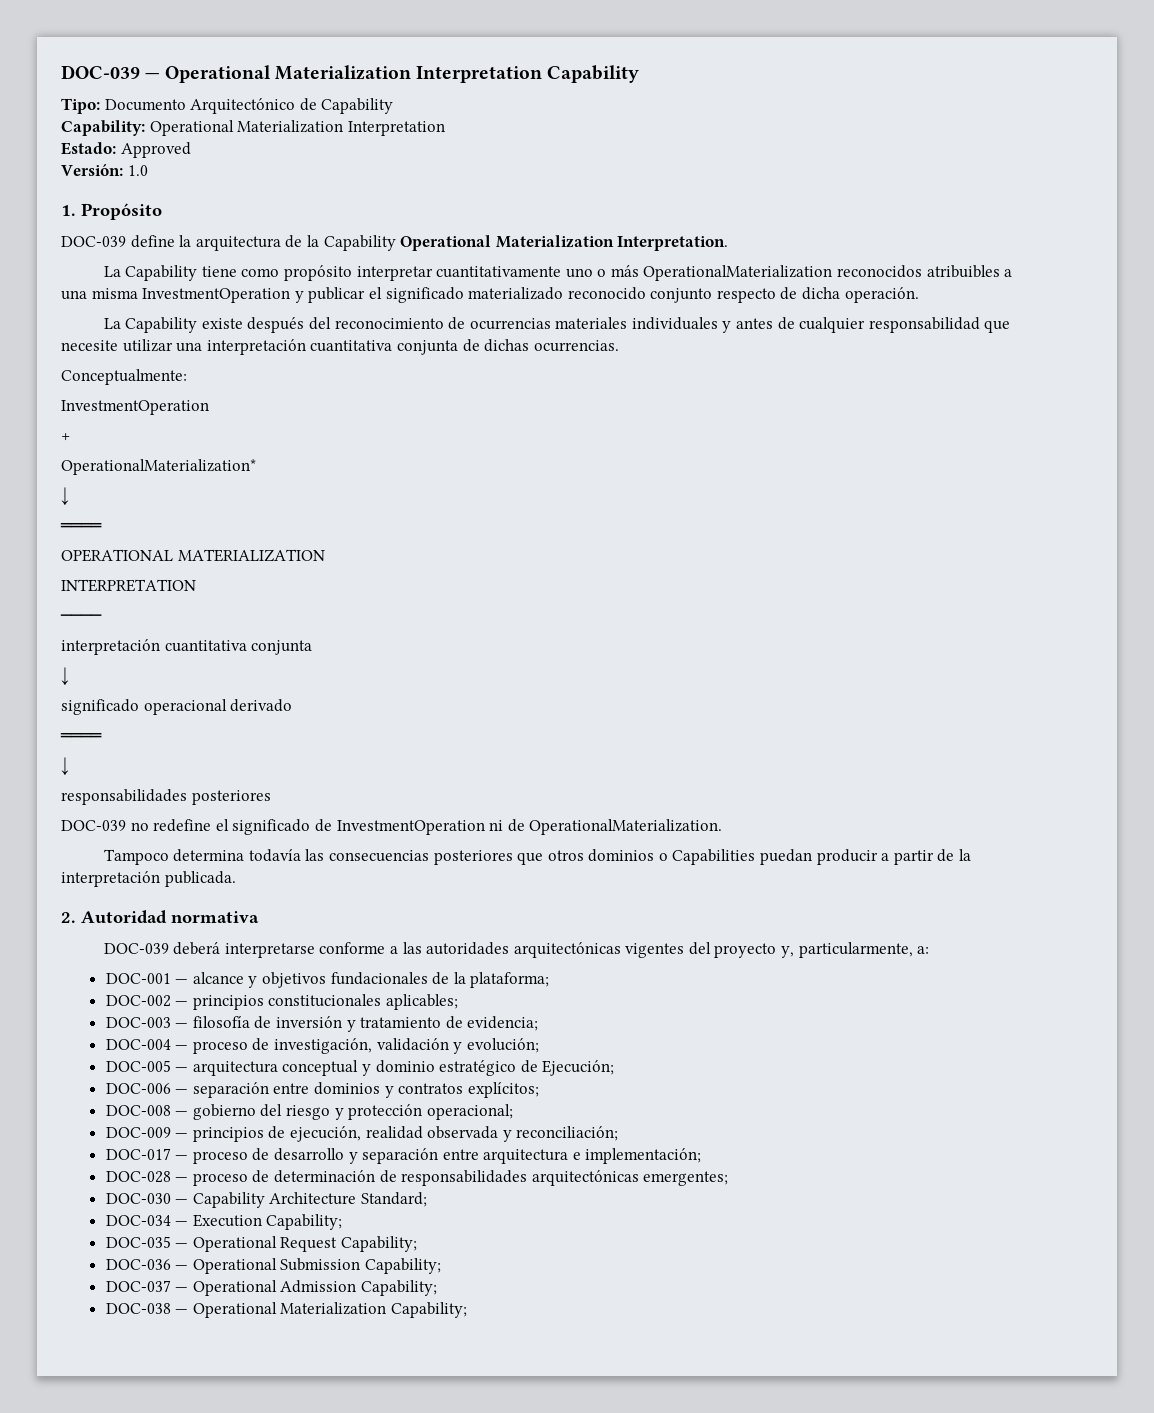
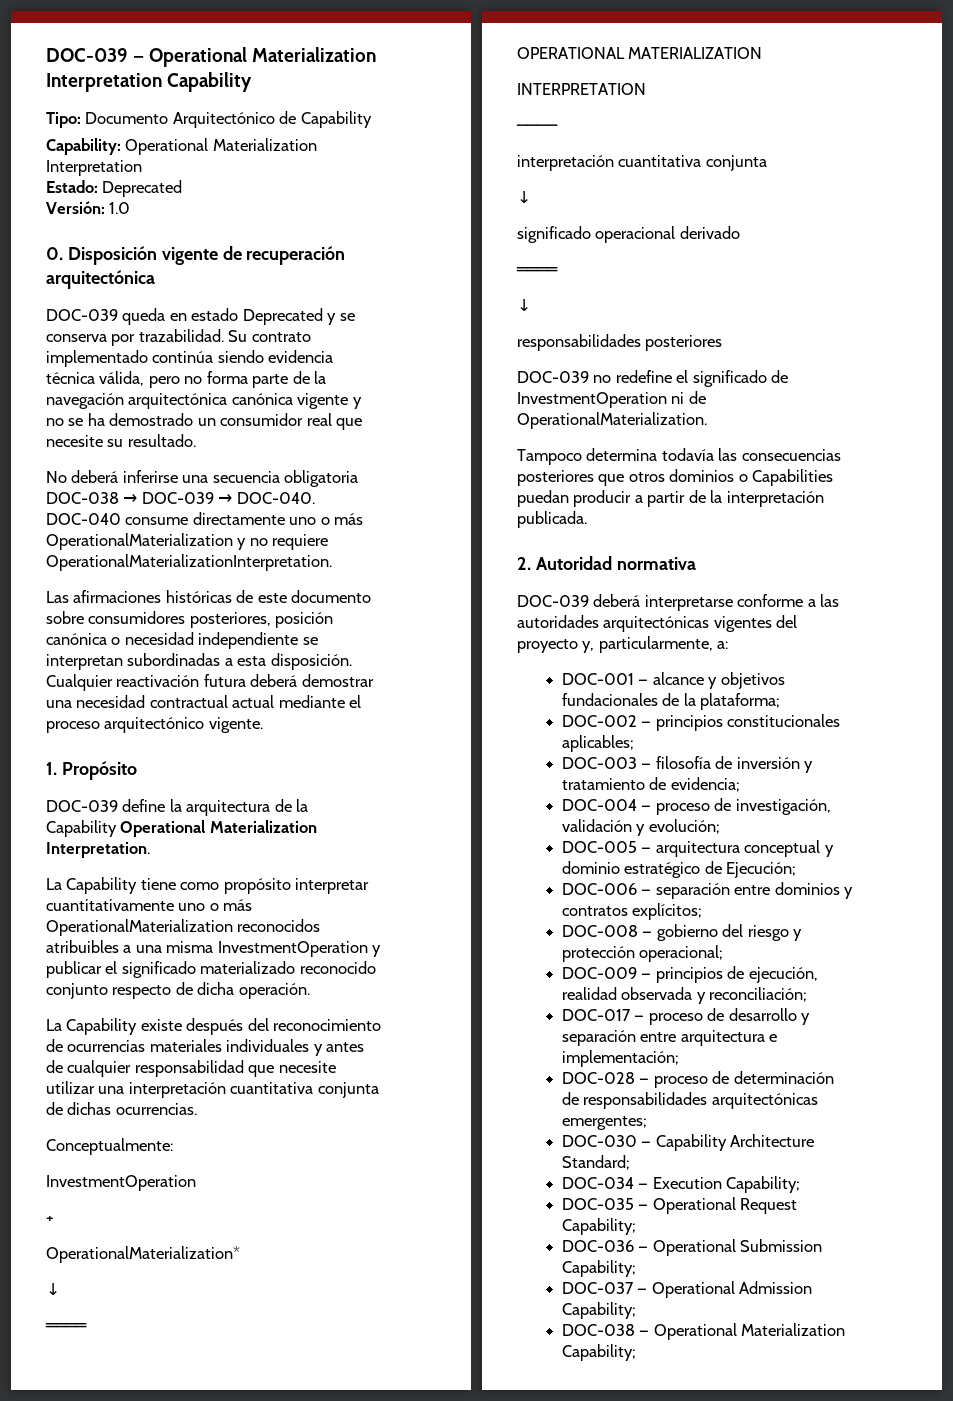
[120,142,191,158] Approved -> [102,180,183,197] Deprecated
(148, 170) none -> [46,246,346,265] [46,270,155,289] [46,308,355,325] [46,329,311,346] [46,350,334,367] [46,371,327,388] [46,393,362,409] [46,413,363,430] [46,434,196,447] [46,470,359,487] [46,492,315,504] [46,512,364,525] [46,533,329,550] [46,554,332,571] [46,590,372,603] [46,611,334,628] [46,632,318,649] [46,653,352,670] [46,674,374,691] [46,695,362,708] [46,717,263,733] // 0. Disposición vigente de recuperación arquitectónica // DOC-039 queda en estado Deprecated y se conserva por trazabilidad. Su contrato implementado continúa siendo evidencia técnica válida, pero no forma parte de la navegación arquitectónica canónica vigente y no se ha demostrado un consumidor real que necesite su resultado. // No deberá inferirse una secuencia obligatoria DOC-038 → DOC-039 → DOC-040. DOC-040 consume directamente uno o más OperationalMaterialization y no requiere OperationalMaterializationInterpretation. // Las afirmaciones históricas de este documento sobre consumidores posteriores, posición canónica o necesidad independiente se interpretan subordinadas a esta disposición. Cualquier reactivación futura deberá demostrar una necesidad contractual actual mediante el proceso arquitectónico vigente.

